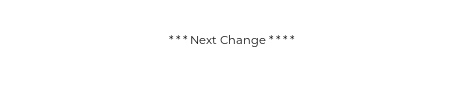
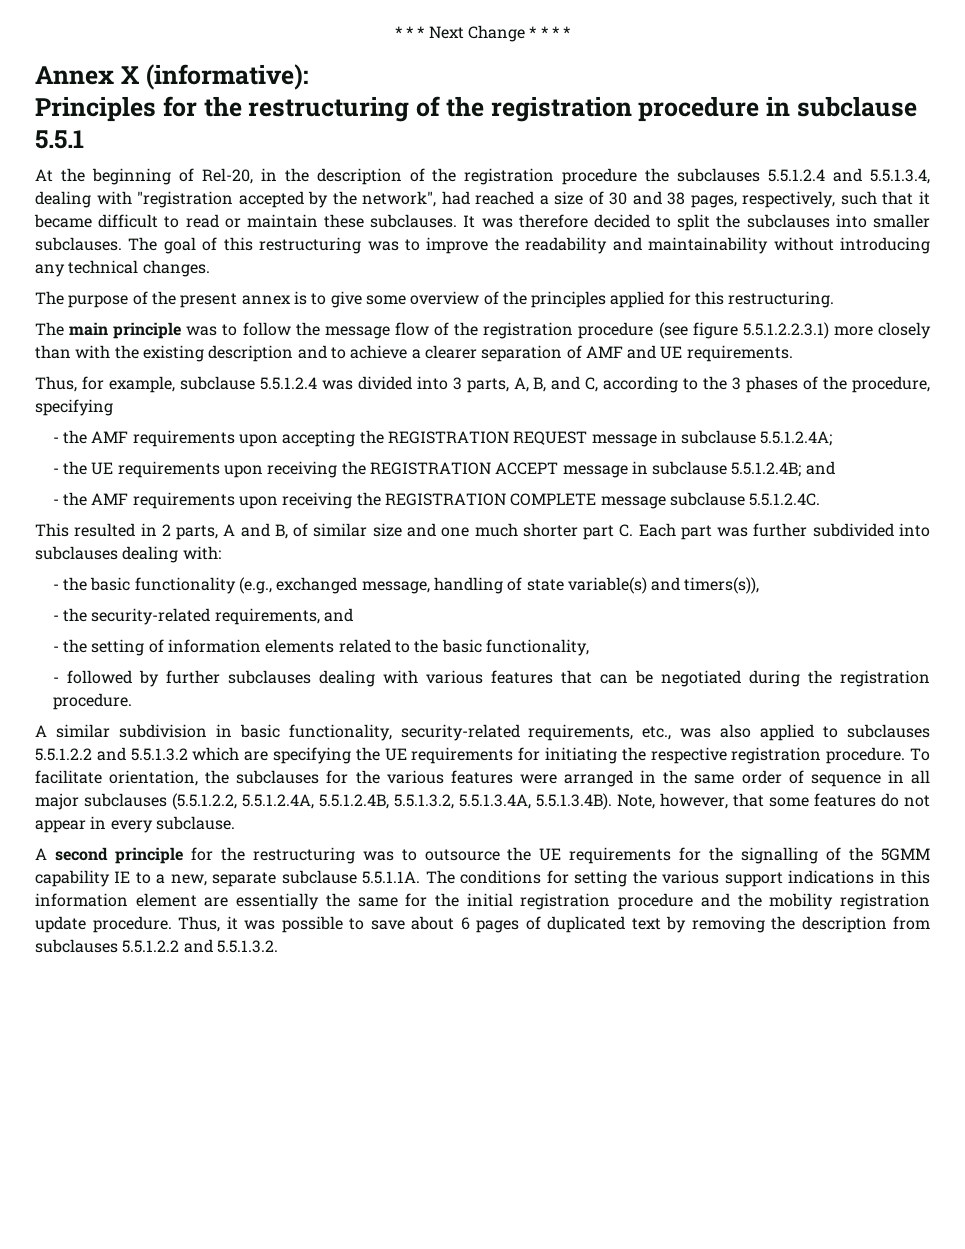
(296, 39) none -> [35,64,309,90] [35,96,917,122] [35,130,84,149] [35,168,930,185] [35,191,930,208] [34,214,930,231] [35,237,931,254] [35,260,210,277] [35,291,835,308] [35,322,932,339] [35,345,793,362] [35,376,931,393] [35,399,113,416] [52,430,833,447] [52,461,835,478] [52,492,821,509] [35,523,930,540] [35,546,221,563] [52,577,760,594] [52,608,353,625] [52,639,589,656] [52,670,930,687] [52,693,132,710] [35,724,930,741] [35,747,930,764] [35,770,931,787] [35,793,930,810] [35,816,235,833] [35,847,931,864] [35,870,931,887] [35,893,930,910] [35,916,930,933] [35,939,278,953] // Annex X (informative): // Principles for the restructuring of the registration procedure in subclause 5.5.1 // At the beginning of Rel-20, in the description of the registration procedure the subclauses 5.5.1.2.4 and 5.5.1.3.4, dealing with "registration accepted by the network", had reached a size of 30 and 38 pages, respectively, such that it became difficult to read or maintain these subclauses. It was therefore decided to split the subclauses into smaller subclauses. The goal of this restructuring was to improve the readability and maintainability without introducing any technical changes. // The purpose of the present annex is to give some overview of the principles applied for this restructuring. // The main principle was to follow the message flow of the registration procedure (see figure 5.5.1.2.2.3.1) more closely than with the existing description and to achieve a clearer separation of AMF and UE requirements. // Thus, for example, subclause 5.5.1.2.4 was divided into 3 parts, A, B, and C, according to the 3 phases of the procedure, specifying // - the AMF requirements upon accepting the REGISTRATION REQUEST message in subclause 5.5.1.2.4A; // - the UE requirements upon receiving the REGISTRATION ACCEPT message in subclause 5.5.1.2.4B; and // - the AMF requirements upon receiving the REGISTRATION COMPLETE message subclause 5.5.1.2.4C. // This resulted in 2 parts, A and B, of similar size and one much shorter part C. Each part was further subdivided into subclauses dealing with: // - the basic functionality (e.g., exchanged message, handling of state variable(s) and timers(s)), // - the security-related requirements, and // - the setting of information elements related to the basic functionality, // - followed by further subclauses dealing with various features that can be negotiated during the registration procedure. // A similar subdivision in basic functionality, security-related requirements, etc., was also applied to subclauses 5.5.1.2.2 and 5.5.1.3.2 which are specifying the UE requirements for initiating the respective registration procedure. To facilitate orientation, the subclauses for the various features were arranged in the same order of sequence in all major subclauses (5.5.1.2.2, 5.5.1.2.4A, 5.5.1.2.4B, 5.5.1.3.2, 5.5.1.3.4A, 5.5.1.3.4B). Note, however, that some features do not appear in every subclause. // A second principle for the restructuring was to outsource the UE requirements for the signalling of the 5GMM capability IE to a new, separate subclause 5.5.1.1A. The conditions for setting the various support indications in this information element are essentially the same for the initial registration procedure and the mobility registration update procedure. Thus, it was possible to save about 6 pages of duplicated text by removing the description from subclauses 5.5.1.2.2 and 5.5.1.3.2.

